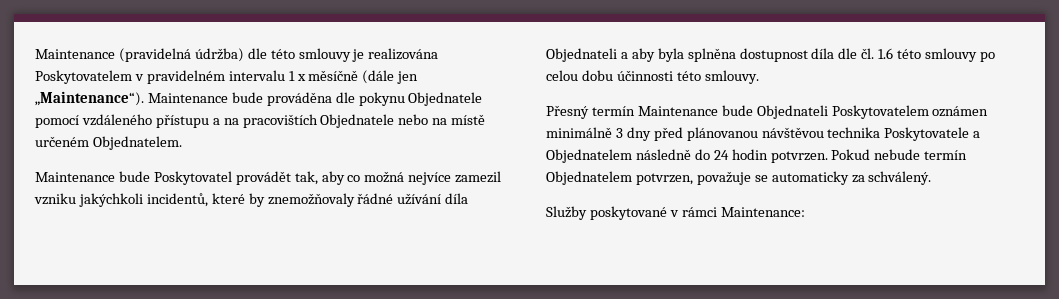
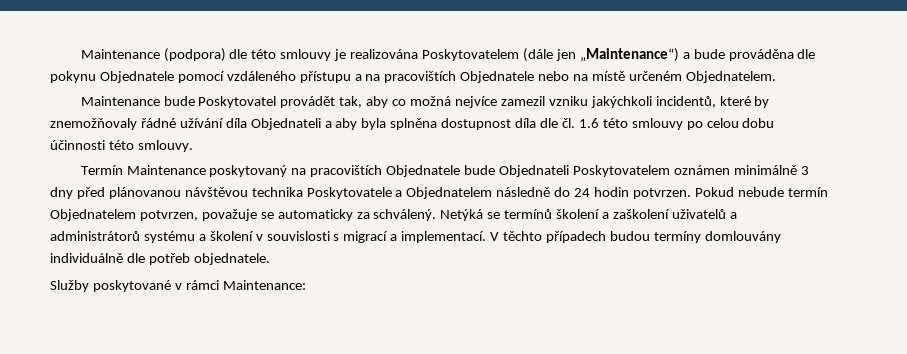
[35,48,244,62] Maintenance (pravidelná údržba) -> [80,48,226,62] Maintenance (podpora)
[134,70,419,84] [35,91,228,106] v pravidelném intervalu 1 x měsíčně (dále jen „Maintenance“). Maintenance -> [522,48,690,62] (dále jen „Maintenance“) a
[546,105,718,119] Přesný termín Maintenance -> [80,165,461,177] Termín Maintenance poskytovaný na pracovištích Objednatele
(932, 178) none -> [440,209,737,221] [50,231,781,243] [50,253,270,265] Netýká se termínů školení a zaškolení uživatelů a administrátorů systému a školení v souvislosti s migrací a implementací. V těchto případech budou termíny domlouvány individuálně dle potřeb objednatele.

